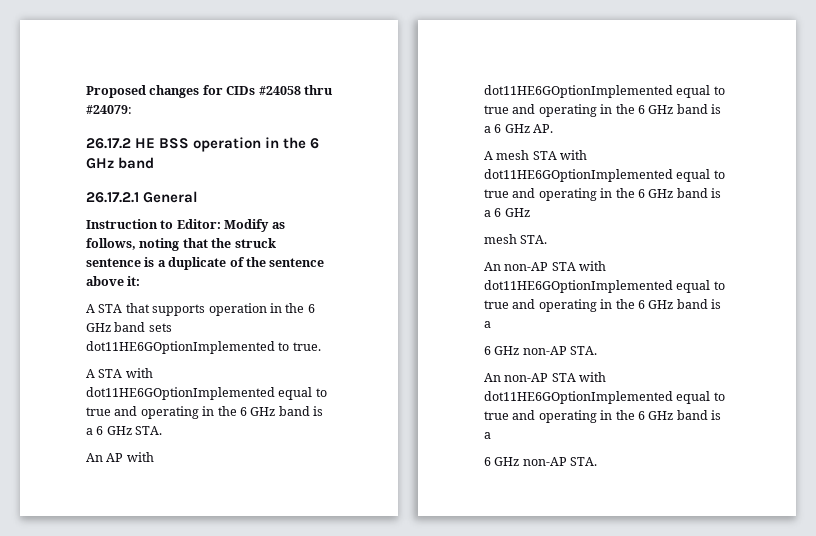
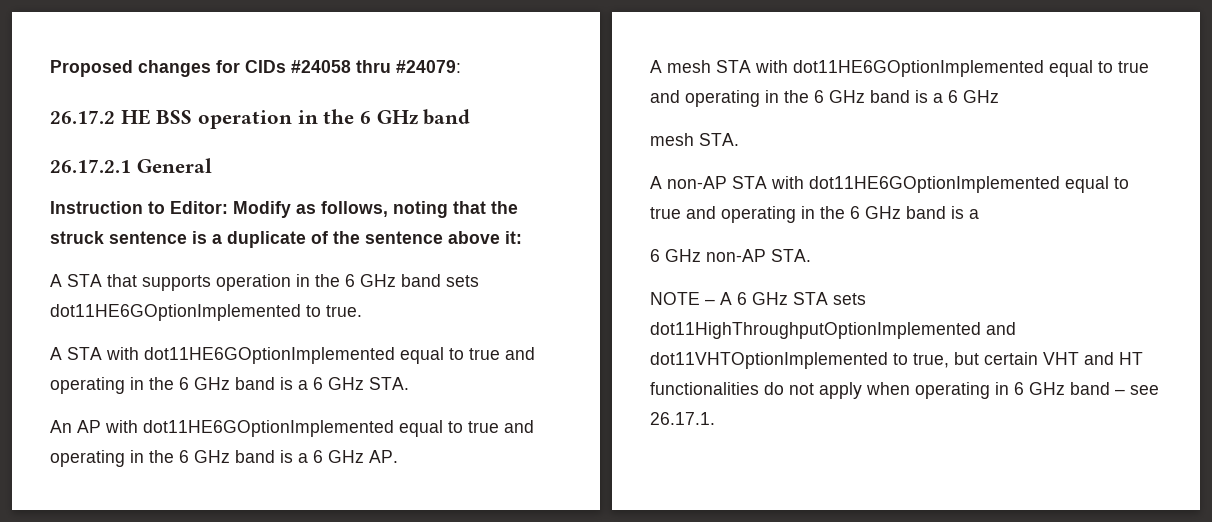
[484,262,501,271] An -> [650,176,662,189] A
[484,372,607,382] [484,391,725,404] [484,410,721,423] [484,432,491,439] [484,457,598,466] An non-AP STA with dot11HE6GOptionImplemented equal to true and operating in the 6 GHz band is a // 6 GHz non-AP STA. -> [650,292,866,305] [650,322,1016,339] [650,352,1143,369] [650,382,1159,399] [650,412,715,425] NOTE – A 6 GHz STA sets dot11HighThroughputOptionImplemented and dot11VHTOptionImplemented to true, but certain VHT and HT functionalities do not apply when operating in 6 GHz band – see 26.17.1.

